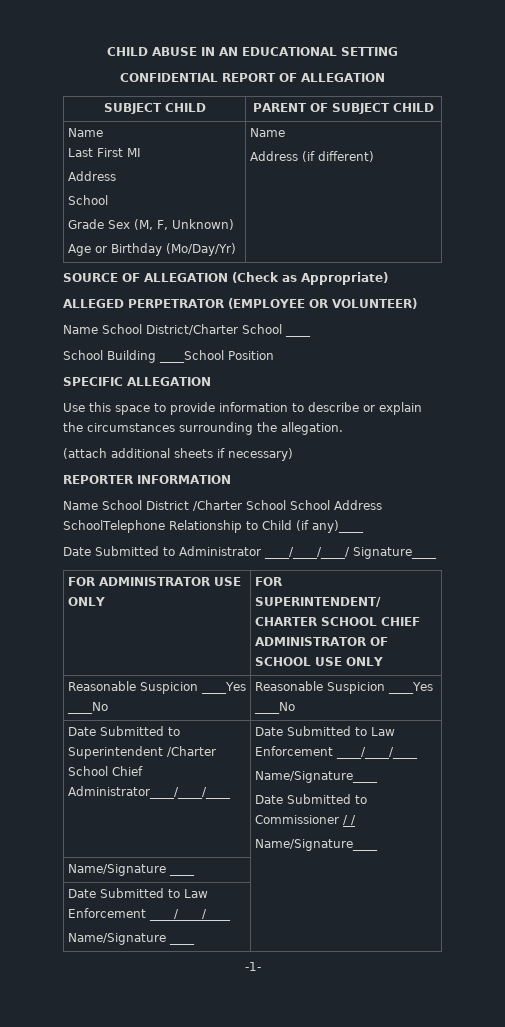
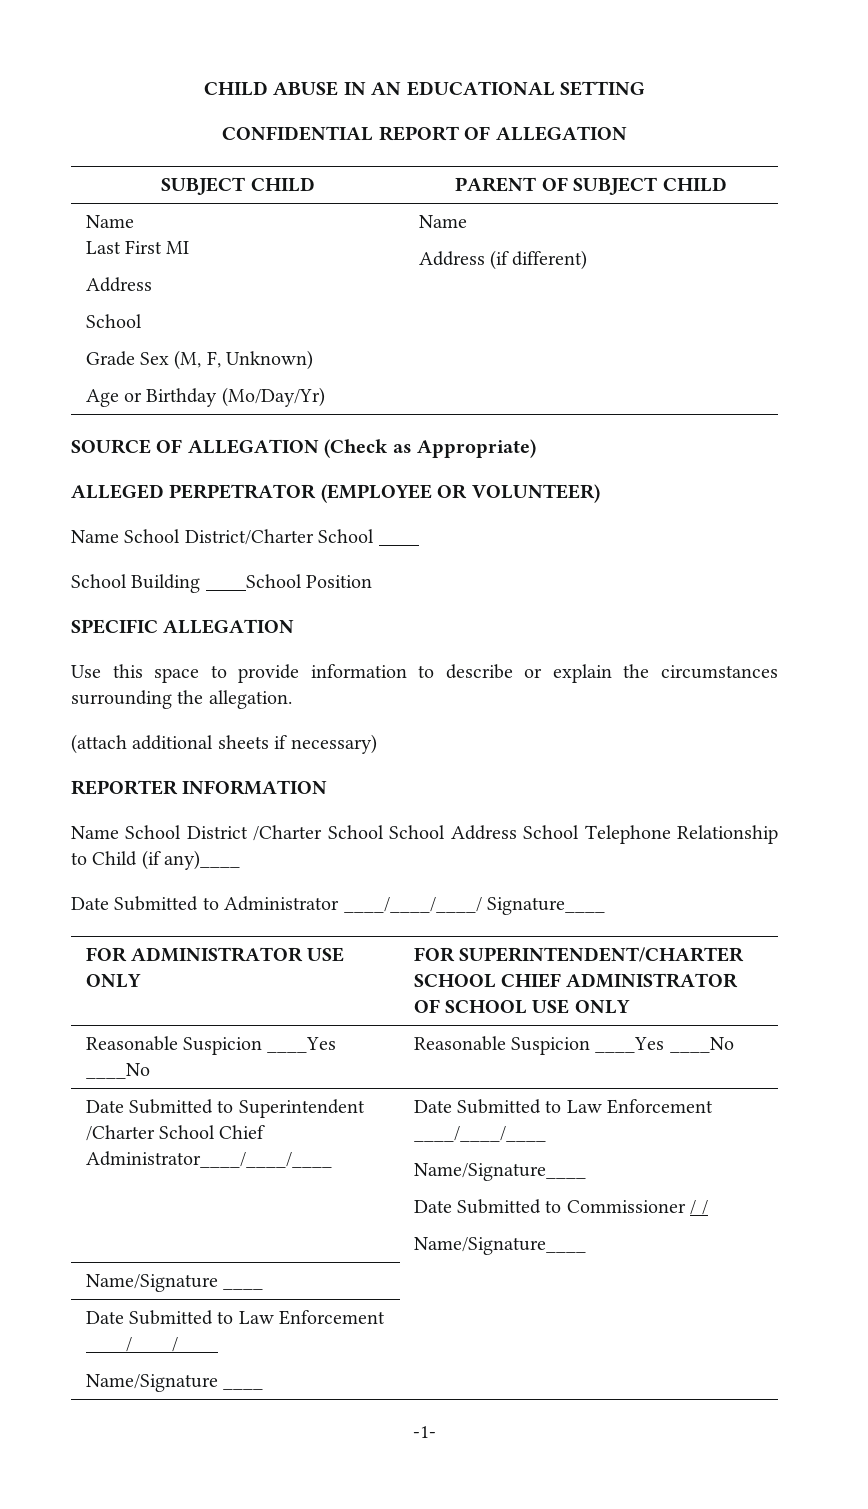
[63,520,165,533] SchoolTelephone -> [523,825,671,844] School Telephone

